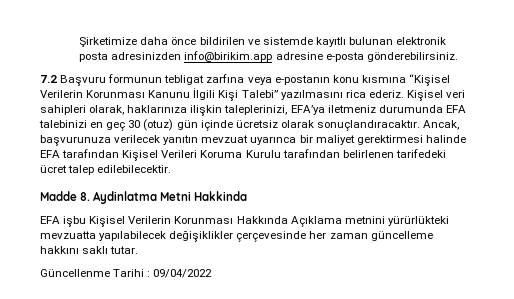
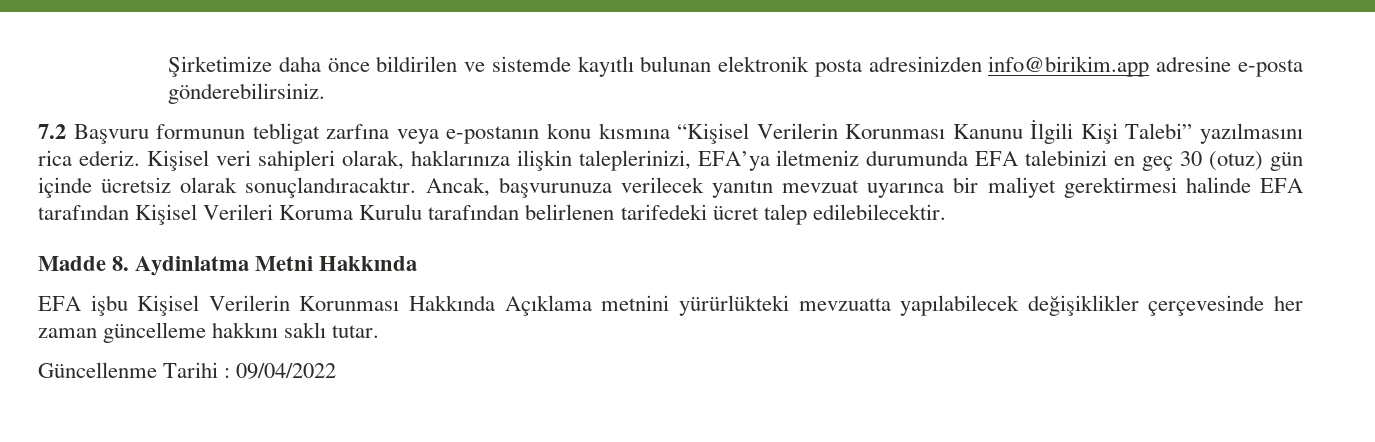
[194,191,248,201] Hakkinda -> [319,256,418,271] Hakkında

